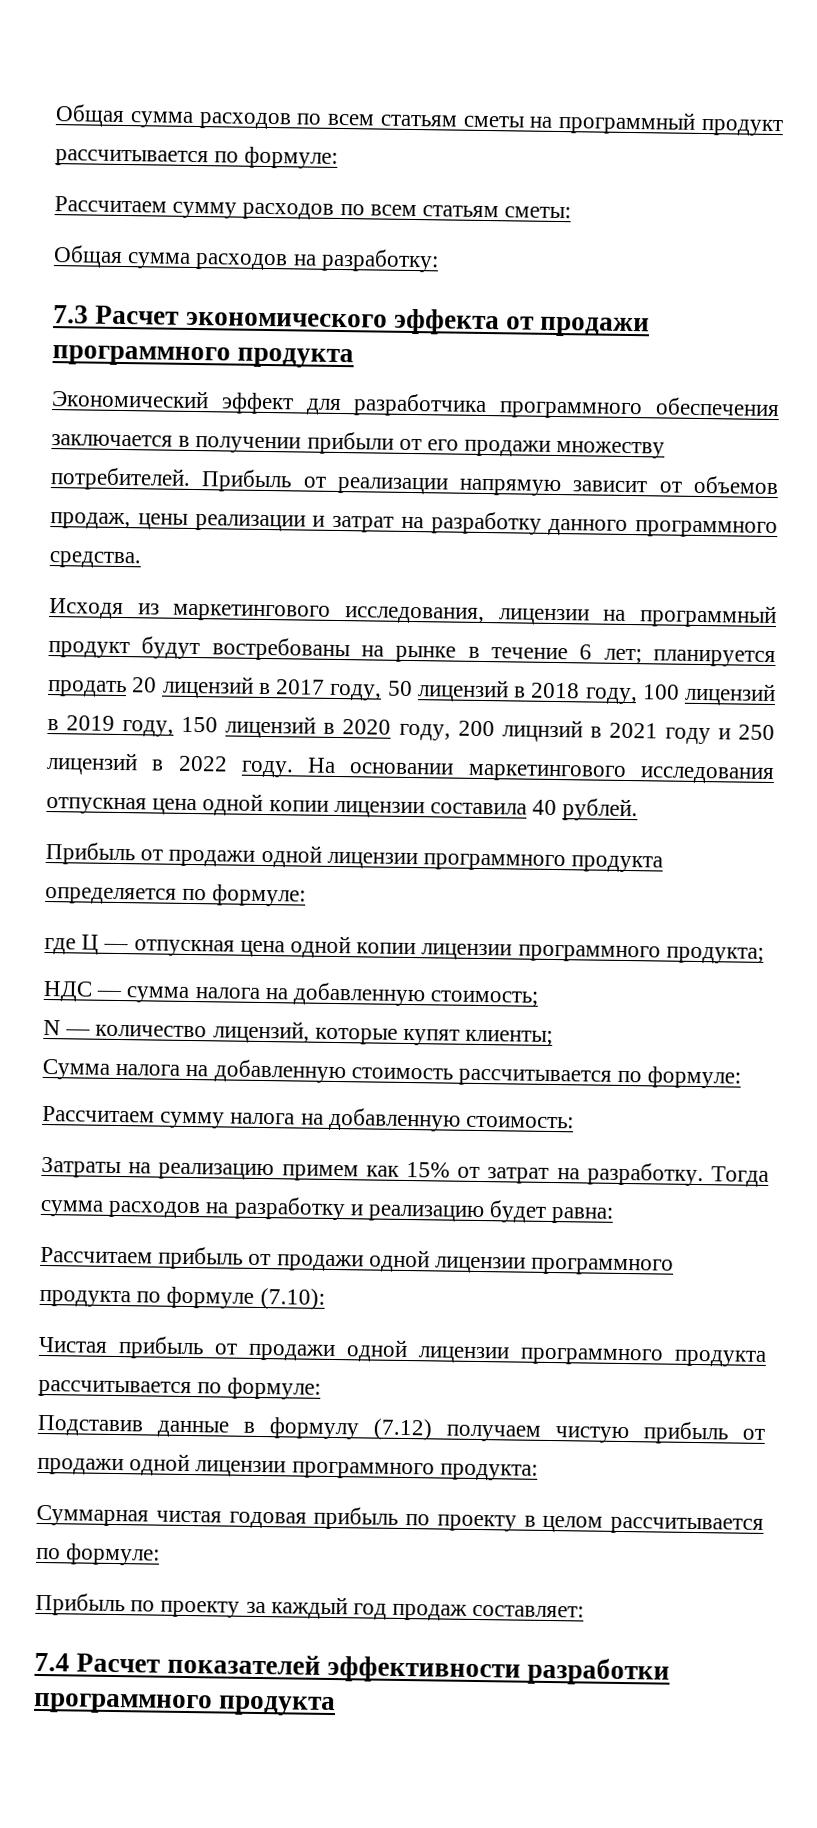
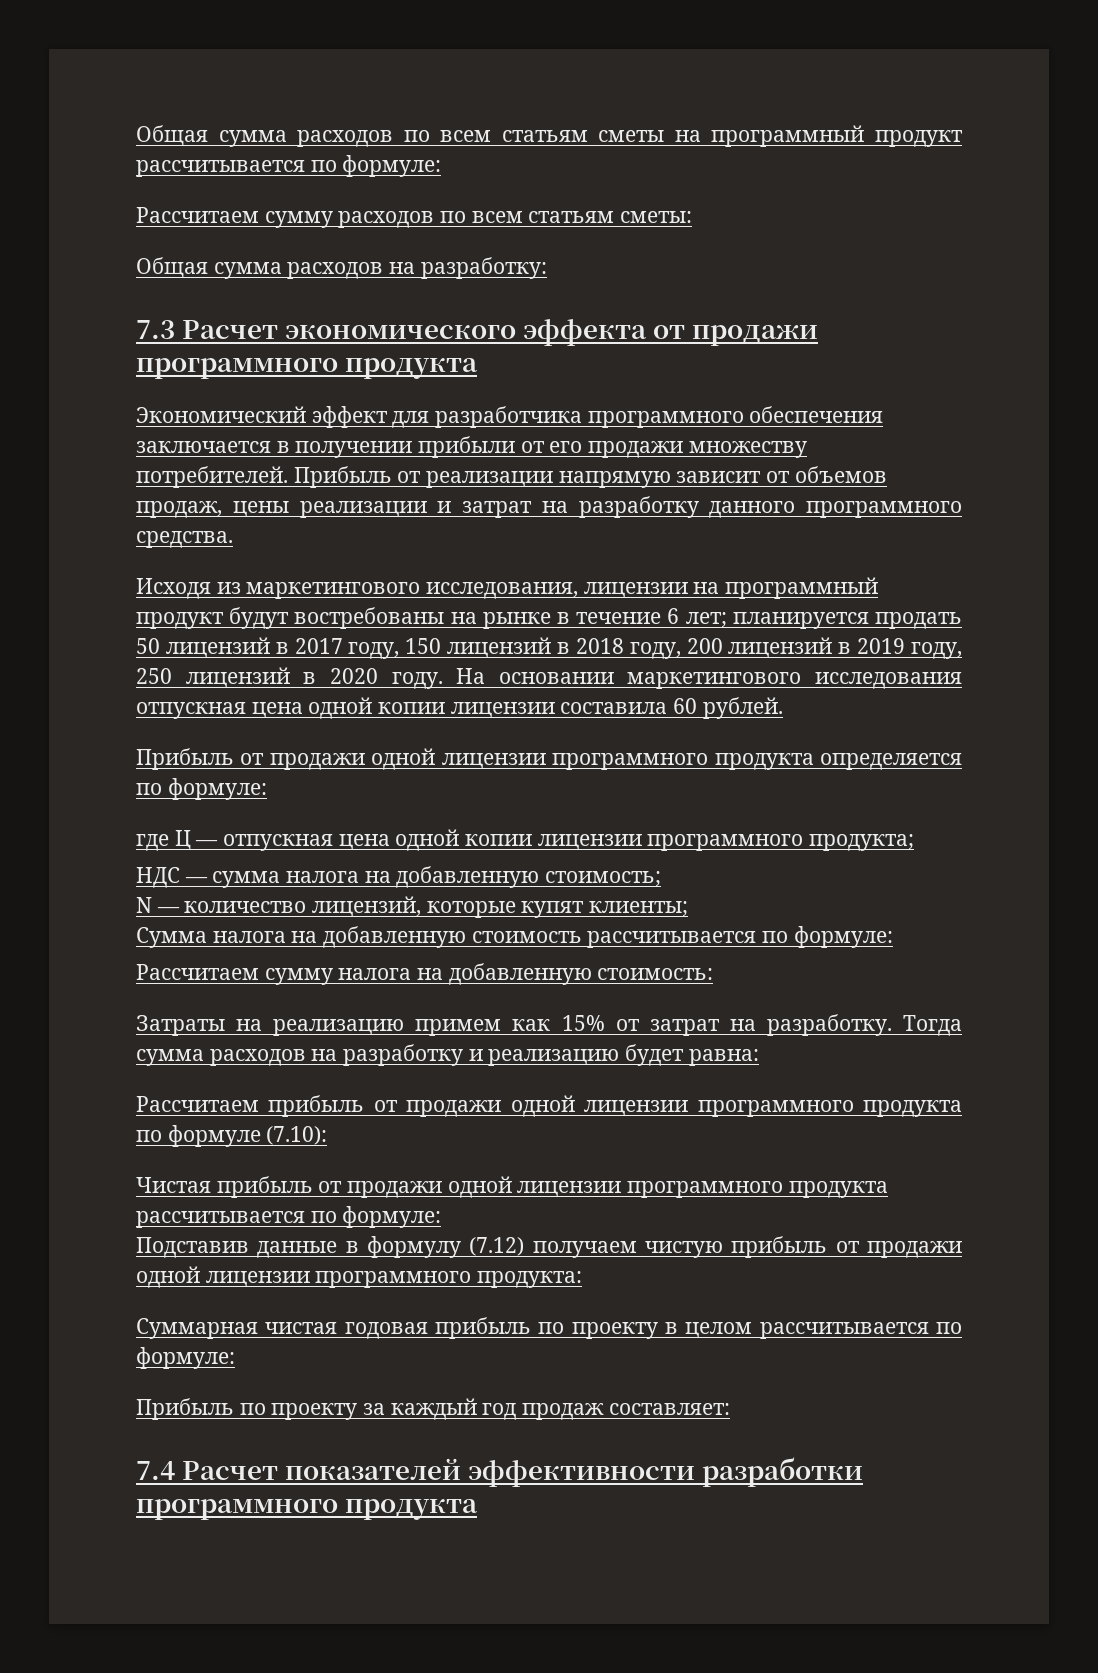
[132,677,158,693] 20 -> [136,638,160,654] 50
[387,680,413,697] 50 -> [405,638,442,654] 150
[641,684,680,700] 100 -> [686,638,723,654] 200
[181,716,219,733] 150 -> [136,668,172,684] 250
[398,719,775,745] [46,752,228,776] году, 200 лицнзий в 2021 году и 250 лицензий в 2022 -> (378, 676) none
[532,799,558,816] 40 -> [673,698,698,714] 60

